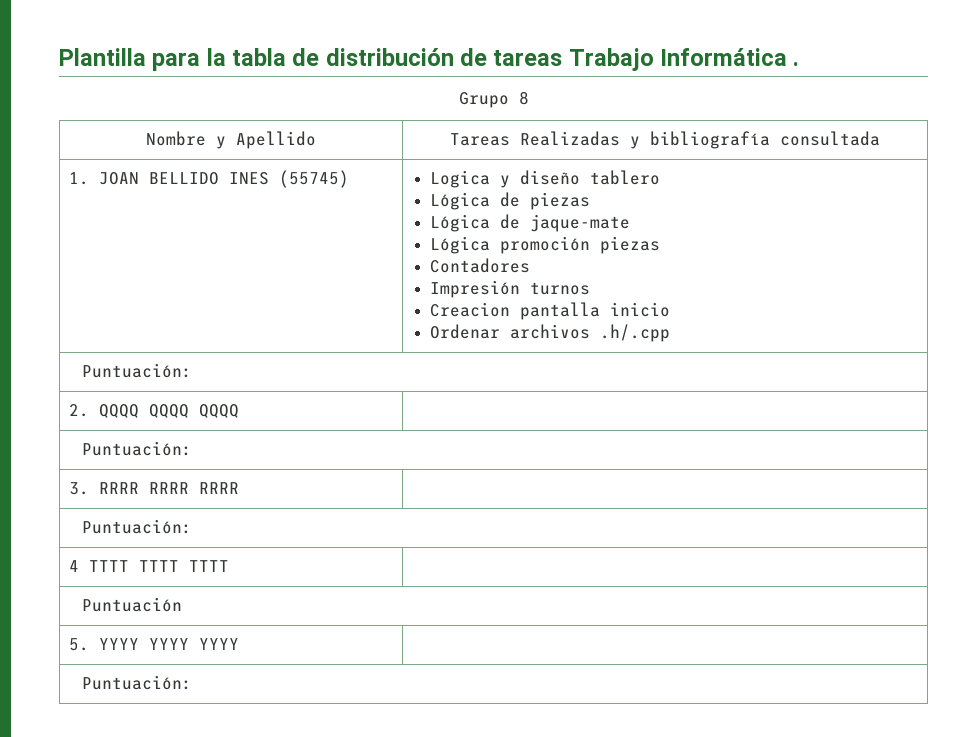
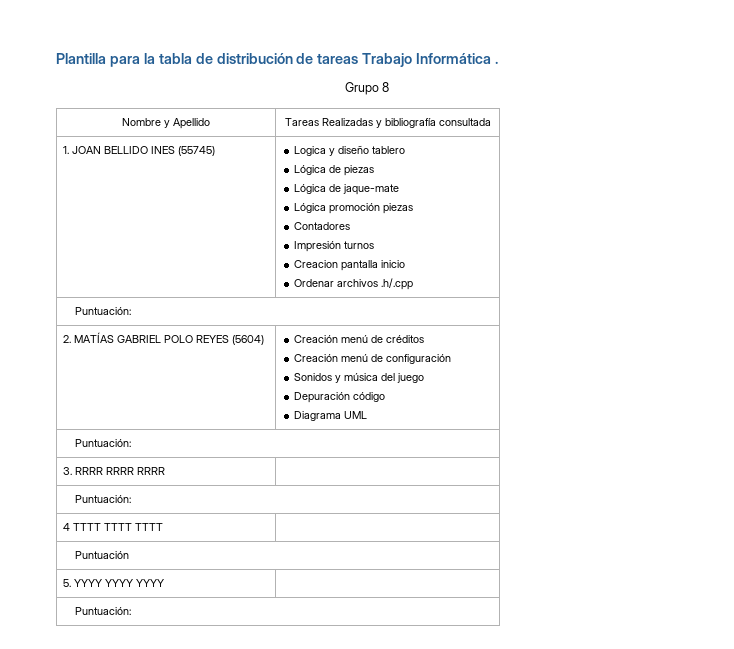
[98,404,239,418] QQQQ QQQQ QQQQ | -> [73,332,264,345] [293,335,424,343] [293,354,451,364] [293,373,424,383] [293,392,385,403] [293,411,367,421] MATÍAS GABRIEL POLO REYES (5604) | Creación menú de créditos // Creación menú de configuración // Sonidos y música del juego // Depuración código // Diagrama UML

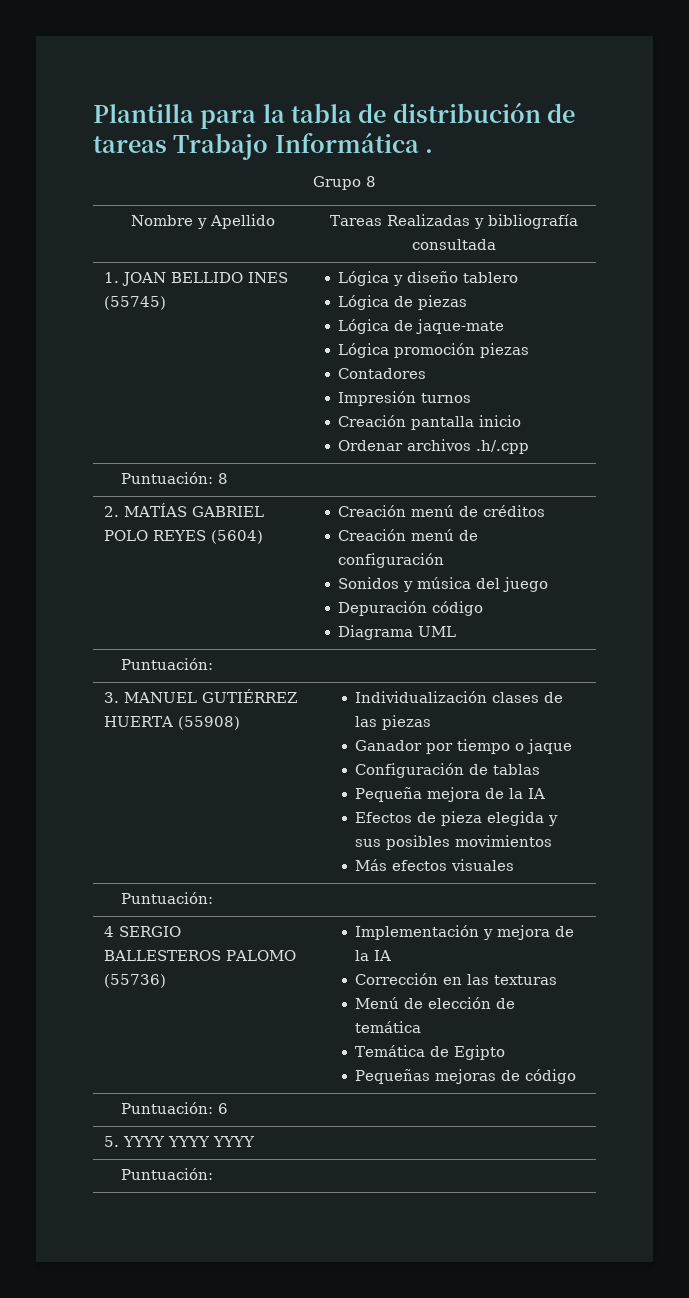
[293,146,326,156] Logica -> [338,271,390,286] Lógica
[293,260,338,268] Creacion -> [338,415,407,427] Creación
(132, 311) none -> [217,473,228,484] 8
[74,467,165,475] [75,495,132,503] [62,523,163,531] [75,551,130,559] RRRR RRRR RRRR | // Puntuación: // 4 TTTT TTTT TTTT | // Puntuación -> [123,689,297,703] [103,716,240,730] [355,691,564,703] [355,715,432,730] [355,739,573,754] [355,763,541,778] [355,787,546,802] [355,811,559,826] [355,835,553,850] [355,859,515,871] [120,892,213,904] [103,926,181,937] [103,950,296,961] [103,974,166,988] [355,925,575,940] [355,950,392,961] [355,973,558,985] [355,997,516,1009] [355,1021,422,1033] [355,1045,506,1060] [355,1069,577,1084] [120,1102,228,1114] MANUEL GUTIÉRREZ HUERTA (55908) | Individualización clases de las piezas // Ganador por tiempo o jaque // Configuración de tablas // Pequeña mejora de la IA // Efectos de pieza elegida y sus posibles movimientos // Más efectos visuales // Puntuación: // 4 SERGIO BALLESTEROS PALOMO (55736) | Implementación y mejora de la IA // Corrección en las texturas // Menú de elección de temática // Temática de Egipto // Pequeñas mejoras de código // Puntuación: 6

